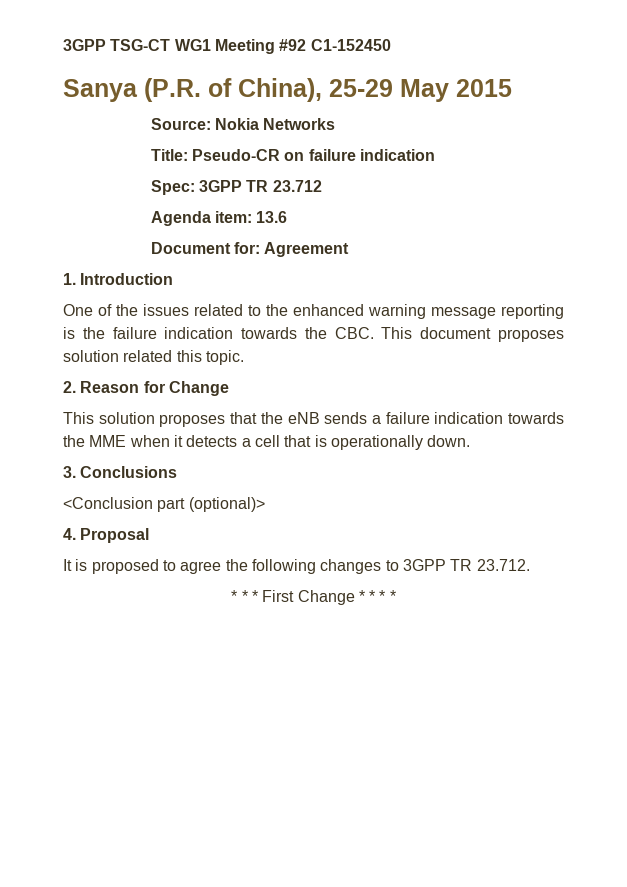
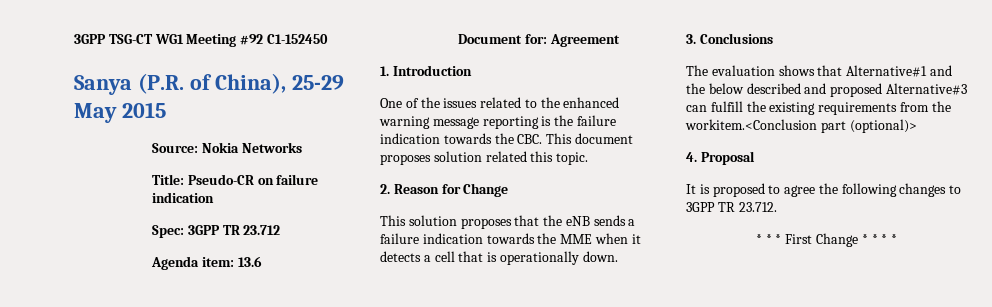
[63,497,153,509] <Conclusion -> [686,65,952,77] [686,83,967,97] [686,101,951,115] [685,119,817,130] The evaluation shows that Alternative#1 and the below described and proposed Alternative#3 can fulfill the existing requirements from the workitem.<Conclusion

